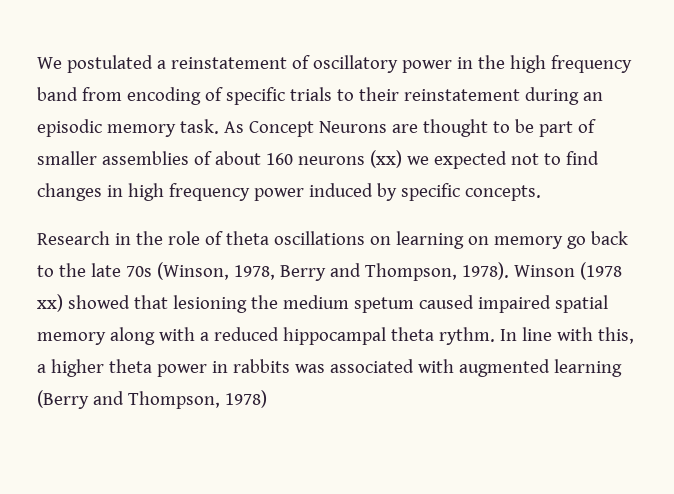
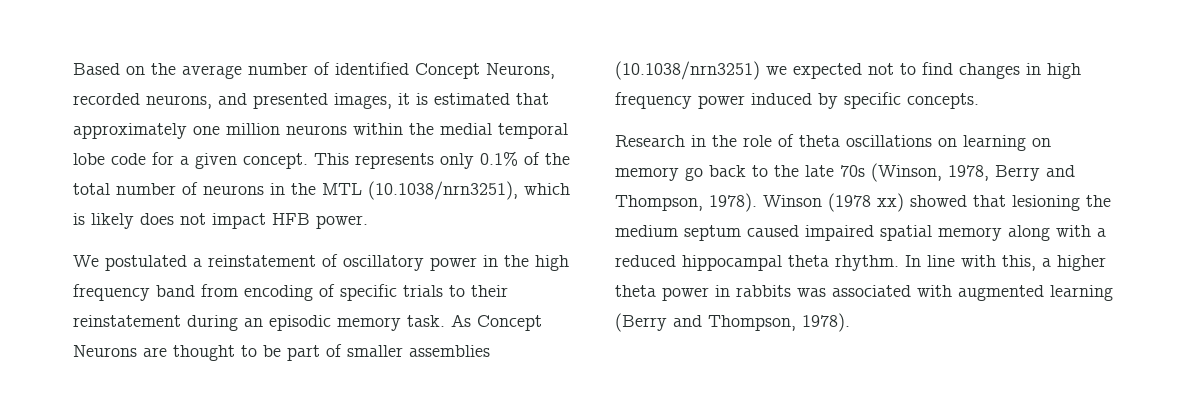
(37, 63) none -> [73,62,555,79] [73,93,549,109] [73,123,568,139] [73,151,570,169] [73,181,570,200] [73,213,368,229] Based on the average number of identified Concept Neurons, recorded neurons, and presented images, it is estimated that approximately one million neurons within the medial temporal lobe code for a given concept. This represents only 0.1% of the total number of neurons in the MTL (10.1038/nrn3251), which is likely does not impact HFB power. //
[193,150,402,168] of about 160 neurons (xx) -> [615,61,760,80] (10.1038/nrn3251)
[353,297,414,313] spetum -> [684,225,741,241] septum
[438,327,495,345] rythm. -> [835,255,899,271] rhythm.
[224,390,267,408] 1978) -> [802,313,850,332] 1978).

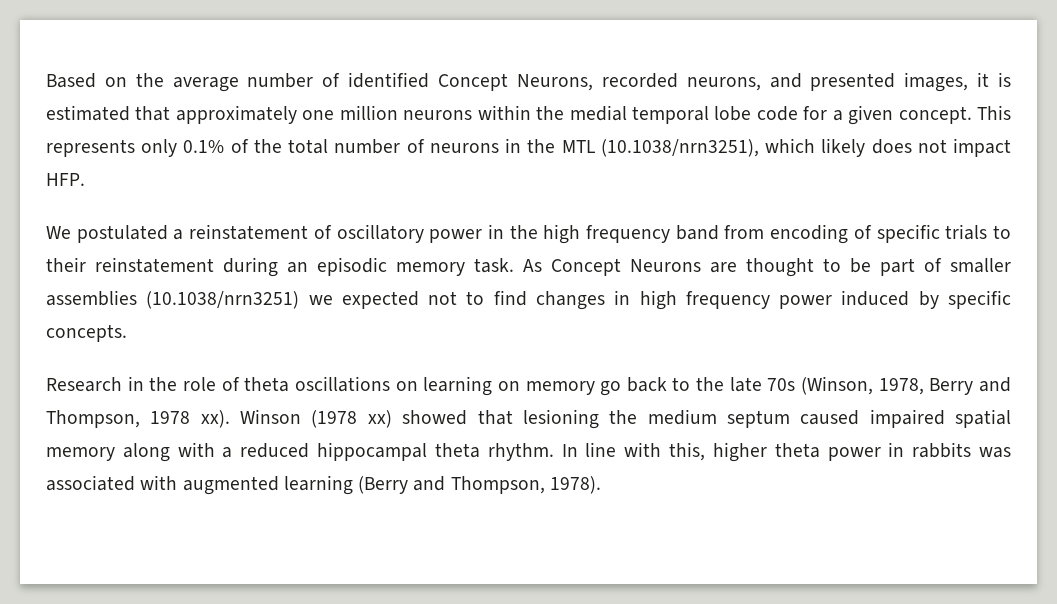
[73,213,85,225] is -> (816, 145) none
[272,213,368,229] HFB power. -> [46,173,85,186] HFP.
[709,193,757,212] 1978). -> [150,410,230,428] 1978 xx).
[1042,258,1051,267] a -> (706, 451) none

